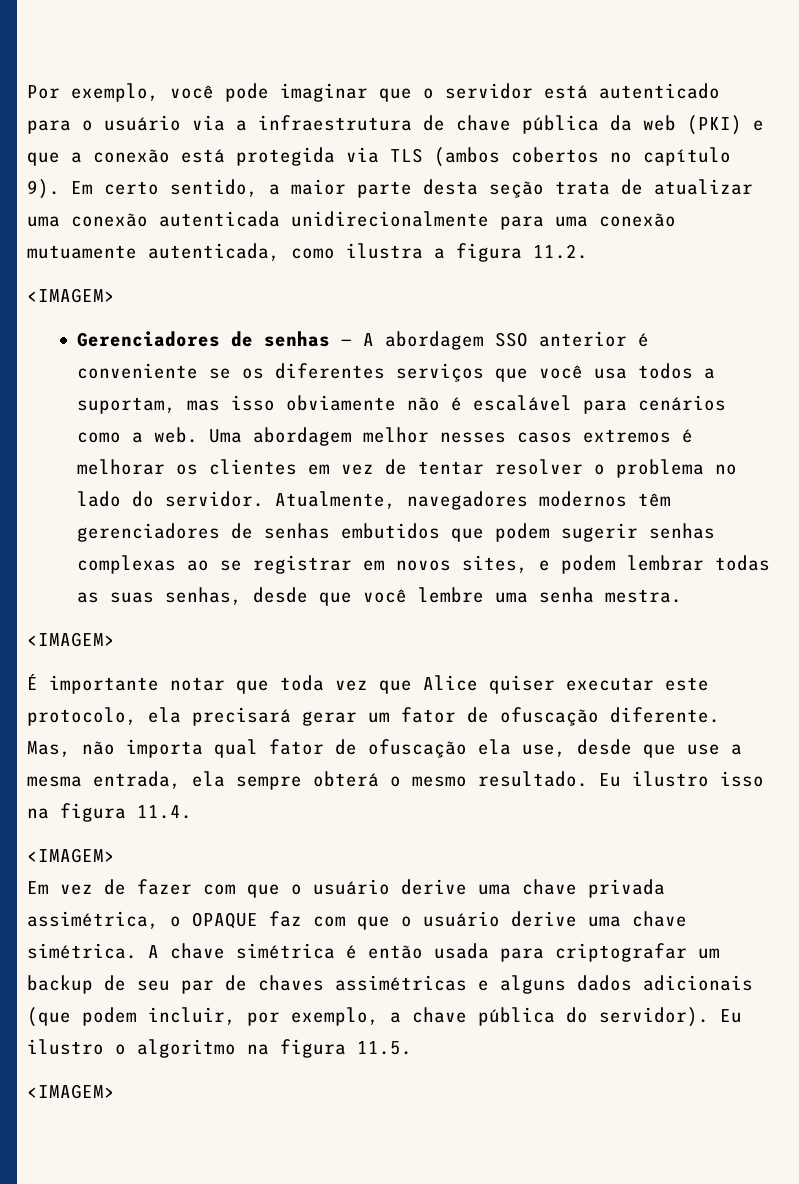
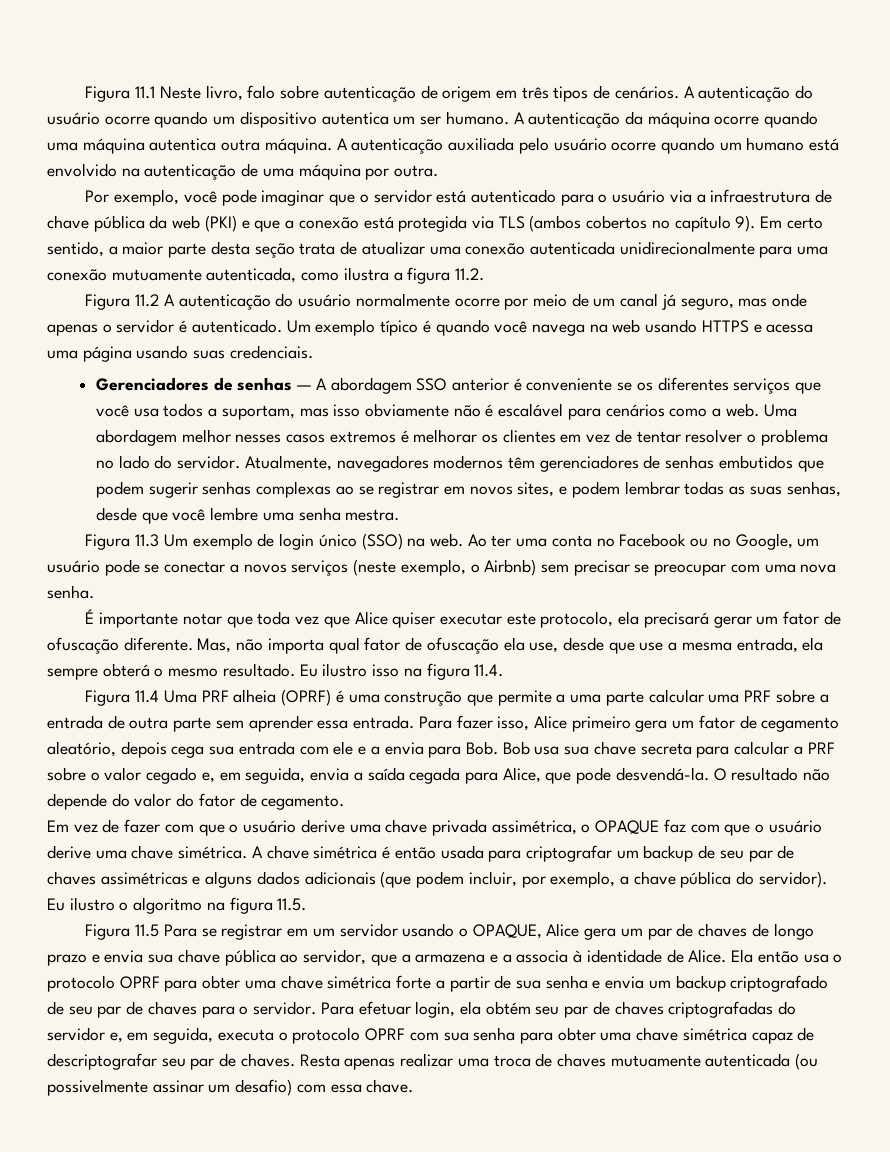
(27, 92) none -> [85,85,814,102] [47,111,819,128] [47,137,840,154] [47,163,439,180] Figura 11.1 Neste livro, falo sobre autenticação de origem em três tipos de cenários. A autenticação do usuário ocorre quando um dispositivo autentica um ser humano. A autenticação da máquina ocorre quando uma máquina autentica outra máquina. A autenticação auxiliada pelo usuário ocorre quando um humano está envolvido na autenticação de uma máquina por outra. //
[27,288,115,303] <IMAGEM> -> [85,293,808,310] [47,319,814,336] [47,345,313,362] Figura 11.2 A autenticação do usuário normalmente ocorre por meio de um canal já seguro, mas onde apenas o servidor é autenticado. Um exemplo típico é quando você navega na web usando HTTPS e acessa uma página usando suas credenciais.
[27,632,115,647] <IMAGEM> -> [85,533,820,550] [47,559,837,576] [47,585,94,599] Figura 11.3 Um exemplo de login único (SSO) na web. Ao ter uma conta no Facebook ou no Google, um usuário pode se conectar a novos serviços (neste exemplo, o Airbnb) sem precisar se preocupar com uma nova senha.
[27,848,115,863] <IMAGEM> -> [85,689,829,706] [47,715,840,732] [47,741,835,758] [47,767,831,784] [47,793,345,810] Figura 11.4 Uma PRF alheia (OPRF) é uma construção que permite a uma parte calcular uma PRF sobre a entrada de outra parte sem aprender essa entrada. Para fazer isso, Alice primeiro gera um fator de cegamento aleatório, depois cega sua entrada com ele e a envia para Bob. Bob usa sua chave secreta para calcular a PRF sobre o valor cegado e, em seguida, envia a saída cegada para Alice, que pode desvendá-la. O resultado não depende do valor do fator de cegamento.
[27,1084,115,1099] <IMAGEM> -> [85,923,814,940] [47,949,843,966] [47,975,829,992] [47,1001,797,1018] [47,1027,815,1044] [47,1053,819,1070] [47,1079,414,1096] Figura 11.5 Para se registrar em um servidor usando o OPAQUE, Alice gera um par de chaves de longo prazo e envia sua chave pública ao servidor, que a armazena e a associa à identidade de Alice. Ela então usa o protocolo OPRF para obter uma chave simétrica forte a partir de sua senha e envia um backup criptografado de seu par de chaves para o servidor. Para efetuar login, ela obtém seu par de chaves criptografadas do servidor e, em seguida, executa o protocolo OPRF com sua senha para obter uma chave simétrica capaz de descriptografar seu par de chaves. Resta apenas realizar uma troca de chaves mutuamente autenticada (ou possivelmente assinar um desafio) com essa chave.

